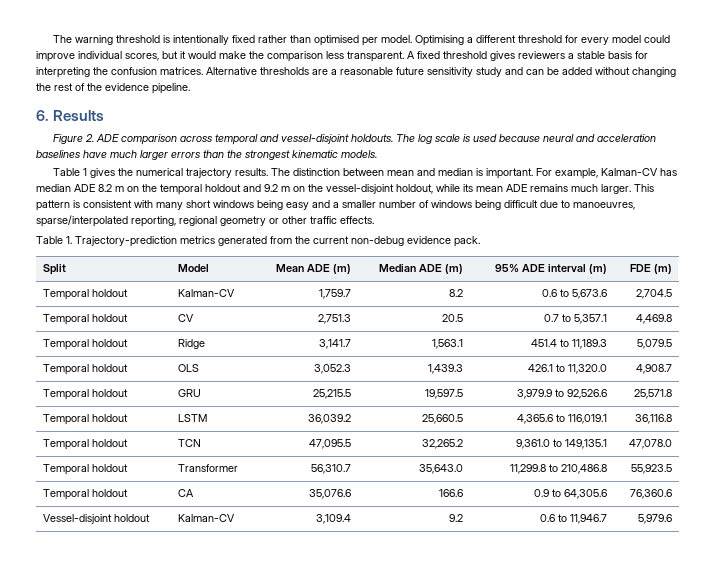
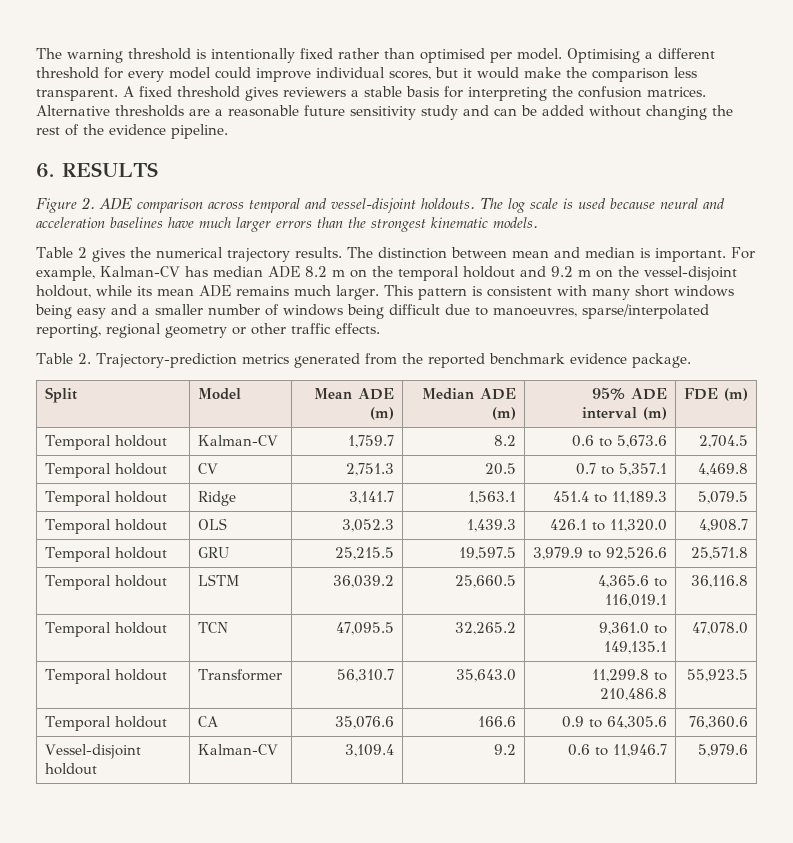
[53,110,105,121] Results -> [62,162,158,177] RESULTS
[82,168,87,176] 1 -> [77,247,87,258] 2
[66,236,72,244] 1. -> [77,353,91,364] 2.
[313,236,480,247] current non-debug evidence pack. -> [427,353,691,368] reported benchmark evidence package.

